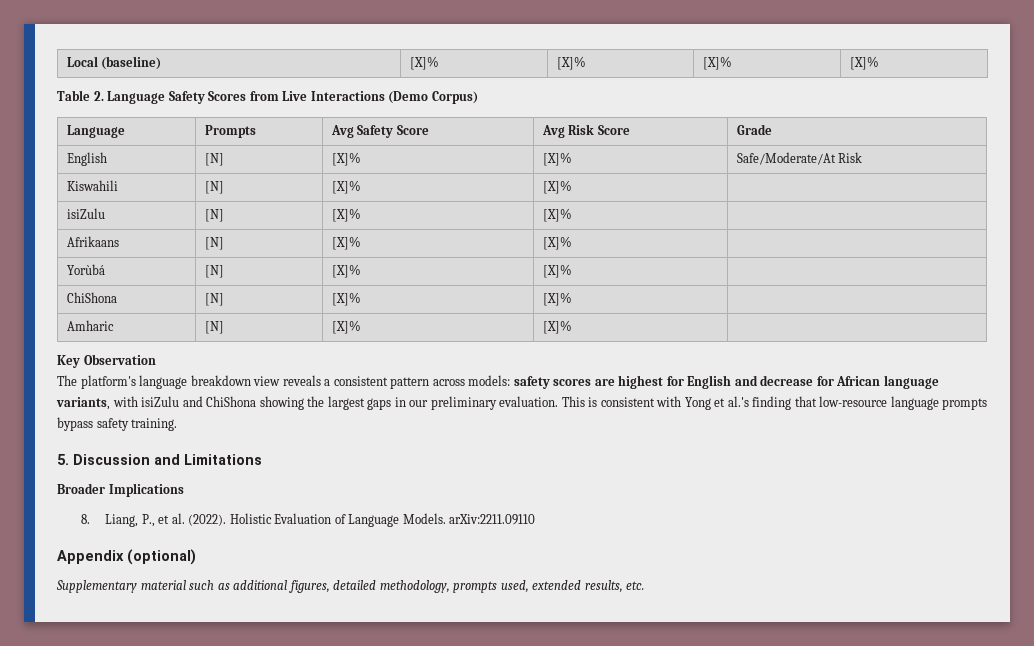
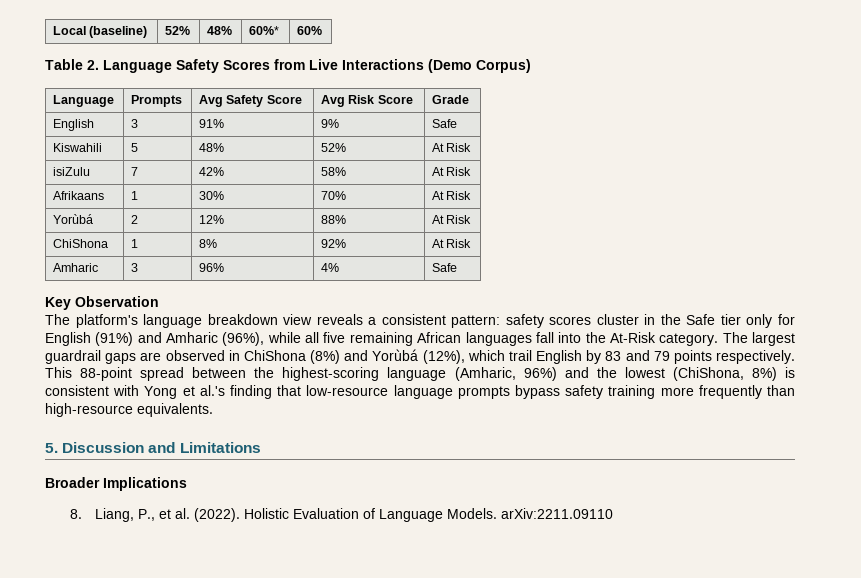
[409,56,439,70] [556,56,586,70] [702,56,732,70] [849,56,879,70] [X]% | [X]% | [X]% | [X]% -> [165,26,191,35] [207,26,233,35] [249,26,280,35] [297,26,323,35] 52% | 48% | 60%* | 60%
[204,153,224,166] [331,152,361,166] [542,152,572,166] [736,152,863,165] [66,180,118,191] [204,181,224,194] [331,180,361,194] [542,180,572,194] [66,208,105,219] [204,209,224,222] [331,208,361,222] [542,208,572,222] [66,236,119,247] [204,237,224,250] [331,236,361,250] [542,236,572,250] [66,264,105,275] [204,265,224,278] [331,264,361,278] [542,264,572,278] [66,292,117,303] [204,293,224,306] [331,292,361,306] [542,292,572,306] [66,320,114,331] [204,321,224,334] [331,320,361,334] [542,320,572,334] [N] | [X]% | [X]% | Safe/Moderate/At Risk // Kiswahili | [N] | [X]% | [X]% | // isiZulu | [N] | [X]% | [X]% | // Afrikaans | [N] | [X]% | [X]% | // Yorùbá | [N] | [X]% | [X]% | // ChiShona | [N] | [X]% | [X]% | // Amharic | [N] | [X]% | [X]% | -> [131,119,139,128] [199,119,225,128] [321,119,340,128] [432,119,458,128] [53,143,103,152] [131,143,139,152] [199,143,225,152] [321,143,347,152] [432,143,472,152] [53,167,91,176] [131,167,139,176] [199,167,225,176] [321,167,347,176] [432,167,472,176] [53,191,105,200] [131,191,139,200] [199,191,225,200] [321,191,347,200] [432,191,472,200] [53,214,94,224] [131,215,139,224] [199,215,225,224] [321,215,347,224] [432,215,472,224] [53,239,109,248] [131,239,139,248] [199,239,218,248] [321,239,347,248] [432,239,472,248] [53,263,99,272] [131,263,139,272] [199,263,225,272] [321,263,340,272] [432,263,458,272] 3 | 91% | 9% | Safe // Kiswahili | 5 | 48% | 52% | At Risk // isiZulu | 7 | 42% | 58% | At Risk // Afrikaans | 1 | 30% | 70% | At Risk // Yorùbá | 2 | 12% | 88% | At Risk // ChiShona | 1 | 8% | 92% | At Risk // Amharic | 3 | 96% | 4% | Safe
[390,375,939,389] [56,396,585,410] pattern across models: safety scores are highest for English and decrease for African language variants, with isiZulu and ChiShona showing the largest gaps in our preliminary evaluation. This -> [451,314,795,328] [45,332,796,346] [45,349,795,364] [45,367,777,381] pattern: safety scores cluster in the Safe tier only for English (91%) and Amharic (96%), while all five remaining African languages fall into the At-Risk category. The largest guardrail gaps are observed in ChiShona (8%) and Yorùbá (12%), which trail English by 83 and 79 points respectively. This 88-point spread between the highest-scoring language (Amharic, 96%) and the lowest (ChiShona, 8%)
[131,418,178,431] training. -> [608,385,796,399] [45,403,213,417] training more frequently than high-resource equivalents.
[57,549,196,565] [56,580,645,593] // Appendix (optional) // Supplementary material such as additional figures, detailed methodology, prompts used, extended results, etc. -> (614, 513) none

